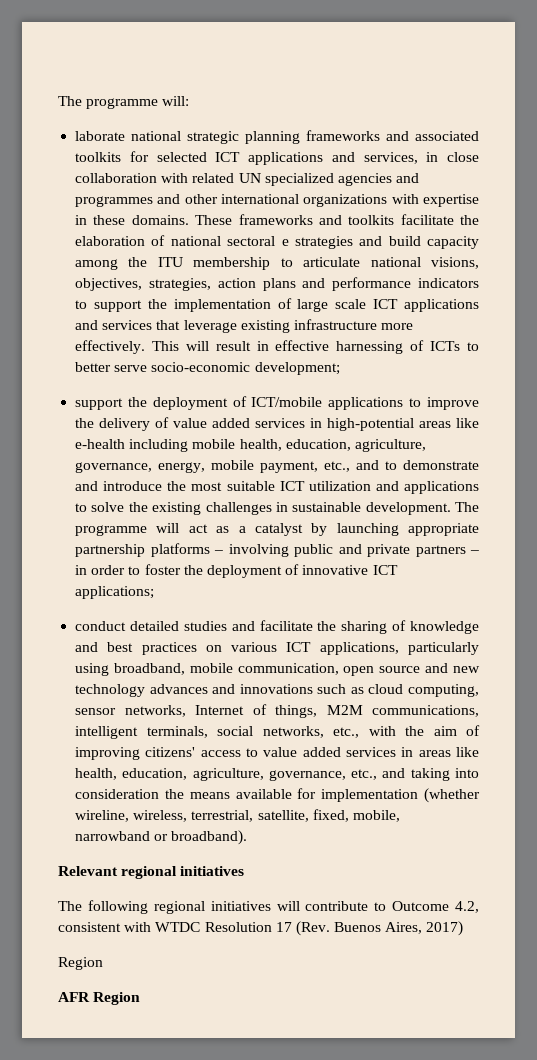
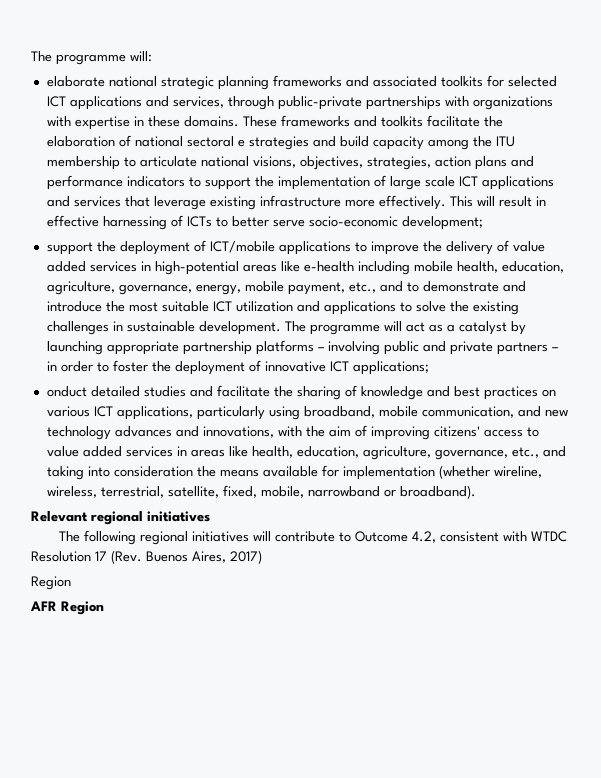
[75,131,126,141] laborate -> [46,76,105,87] elaborate
[426,152,479,162] [75,173,420,186] [75,194,300,207] in close collaboration with related UN specialized agencies and programmes and other international -> [227,96,469,110] through public-private partnerships with
[75,621,127,631] conduct -> [46,386,87,397] onduct
[343,666,421,676] open source -> (514, 412) none
[239,684,479,697] [75,704,479,718] [75,726,360,739] innovations such as cloud computing, sensor networks, Internet of things, M2M communications, intelligent terminals, social networks, etc., -> [202,426,274,438] innovations,

